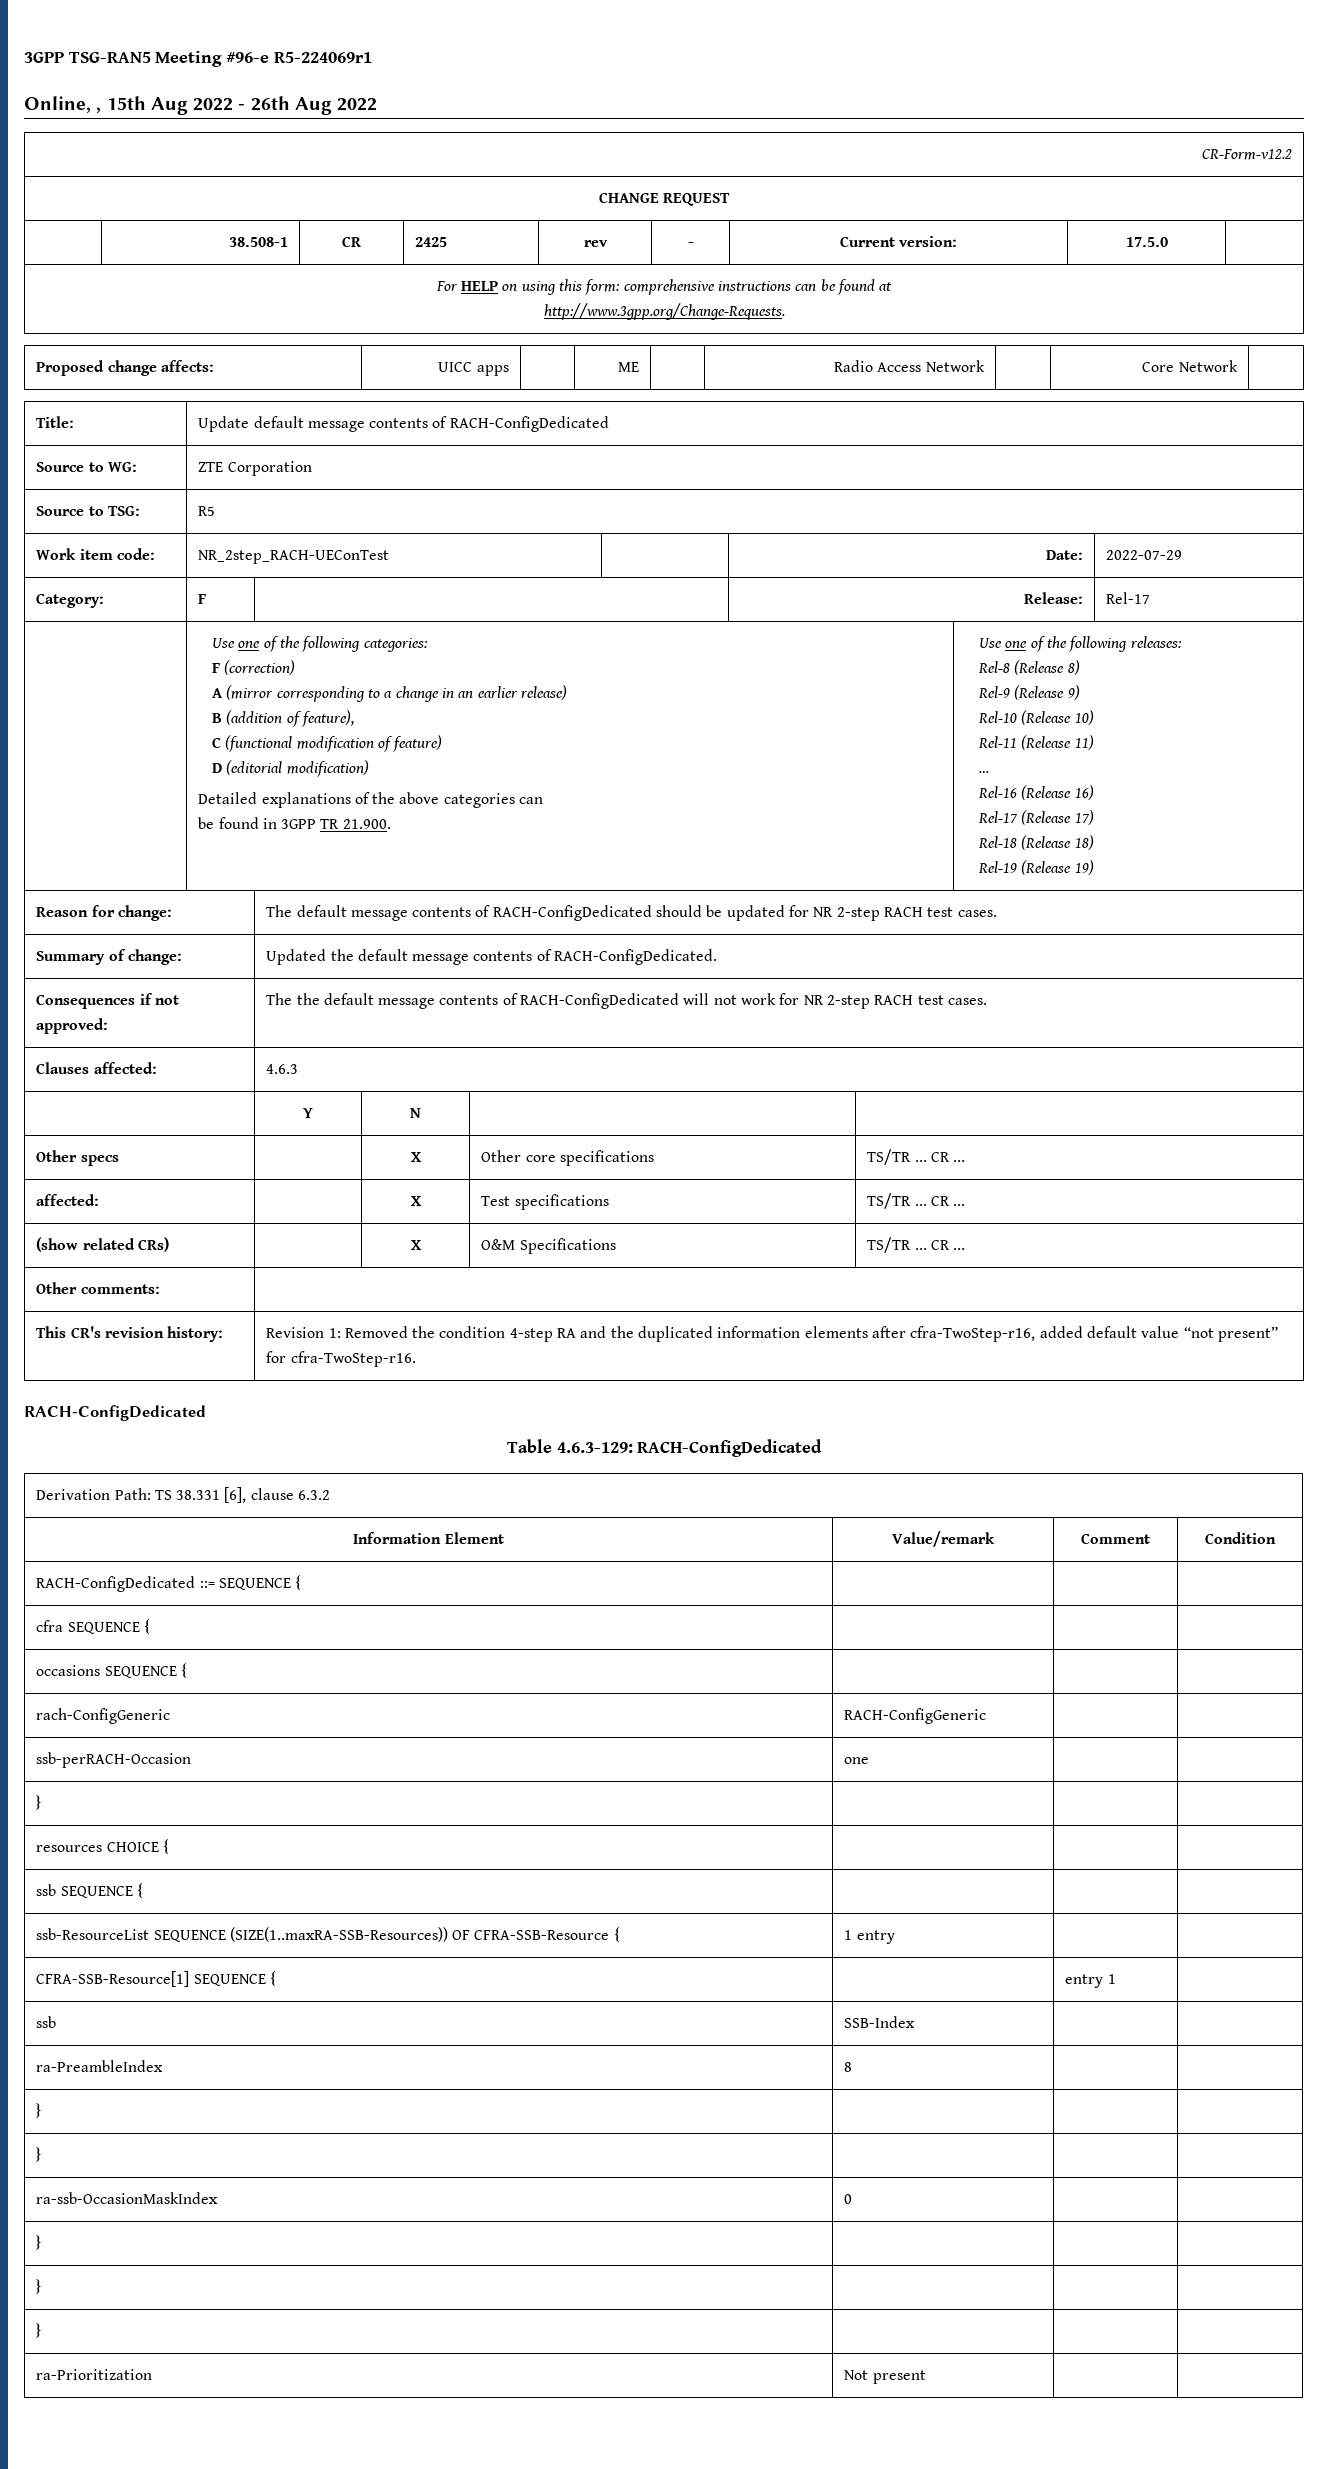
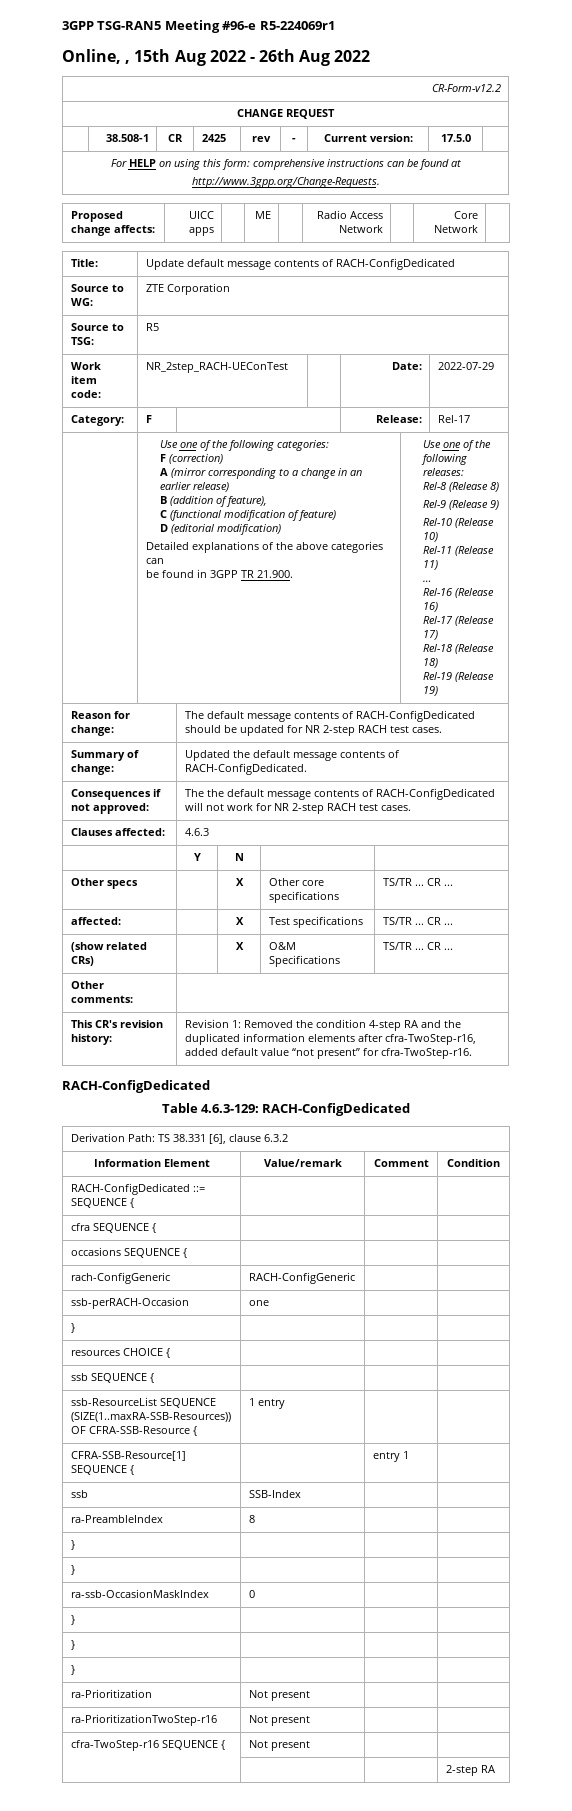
(926, 2377) none -> [70,1714,217,1726] [248,1715,310,1726] [70,1740,225,1751] [248,1740,310,1751] [445,1765,495,1776] // ra-PrioritizationTwoStep-r16 | Not present | | // cfra-TwoStep-r16 SEQUENCE { | Not present | | // | | | 2-step RA

